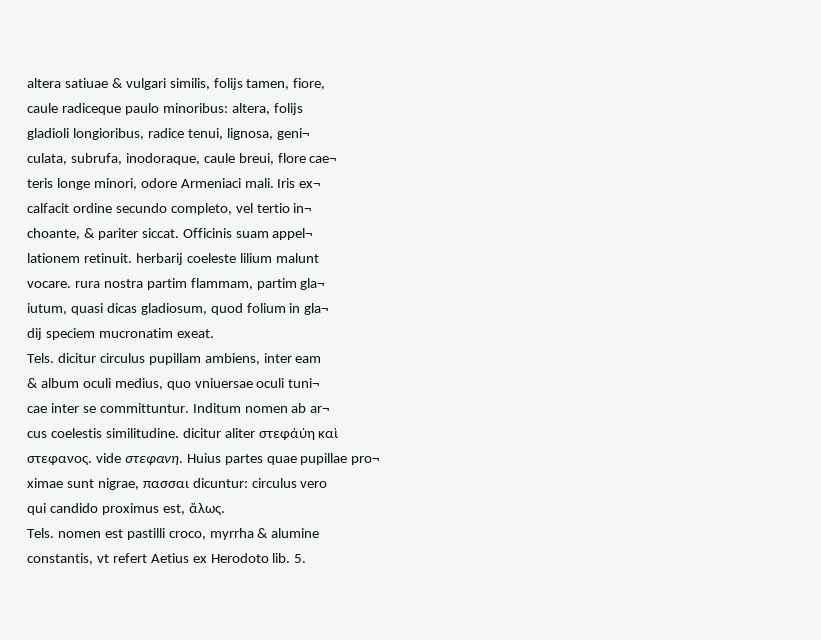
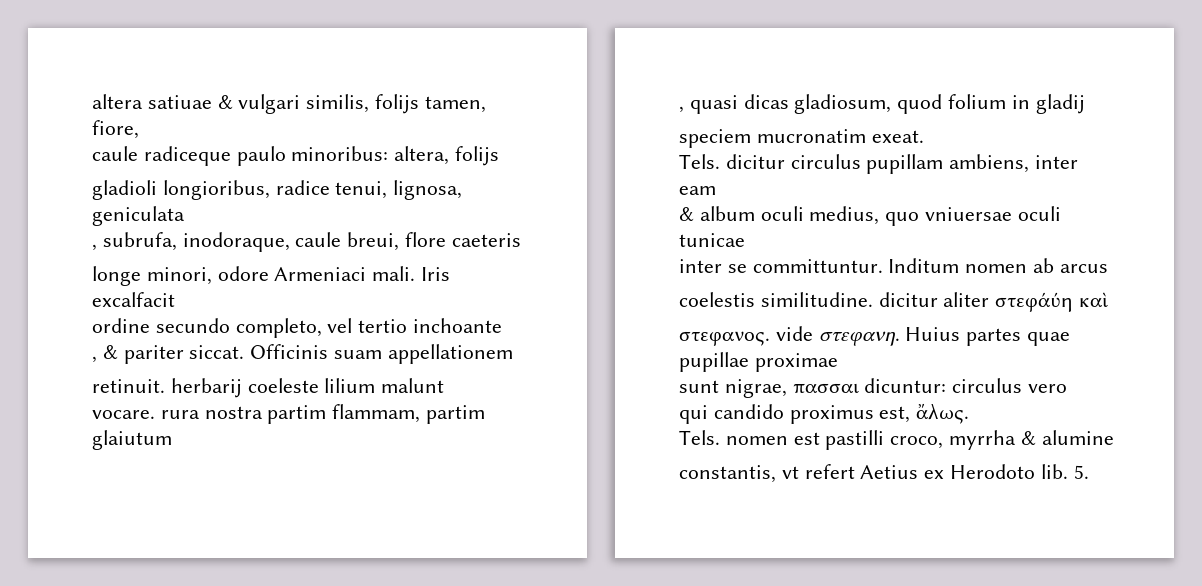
[276,128,309,140] [27,153,67,165] geni¬ // culata, -> [92,206,185,226] [92,244,97,251] geniculata // ,
[309,156,337,163] [27,178,53,188] cae¬ // teris -> [451,233,521,247] caeteris //
[299,181,321,188] [27,203,69,213] ex¬ // calfacit -> [92,292,175,307] excalfacit //
[293,203,312,213] [27,228,80,240] in¬ // choante, -> [413,318,503,333] [92,356,97,363] inchoante // ,
[272,228,313,240] [27,253,80,263] appel¬ // lationem -> [387,344,513,364] appellationem //
[300,278,325,290] [27,303,67,315] gla¬ // iutum, -> [92,430,172,450] [679,106,684,113] glaiutum // ,
[304,303,329,315] [27,328,42,340] gla¬ // dij -> [1035,94,1085,114] gladij //
[288,378,320,388] [27,406,47,413] tuni¬ // cae -> [679,233,745,247] tunicae //
[310,406,330,413] [27,431,47,438] ar¬ // cus -> [1059,264,1108,273] arcus //
[351,456,380,465] [27,478,63,488] pro¬ // ximae -> [754,353,838,372] proximae //

